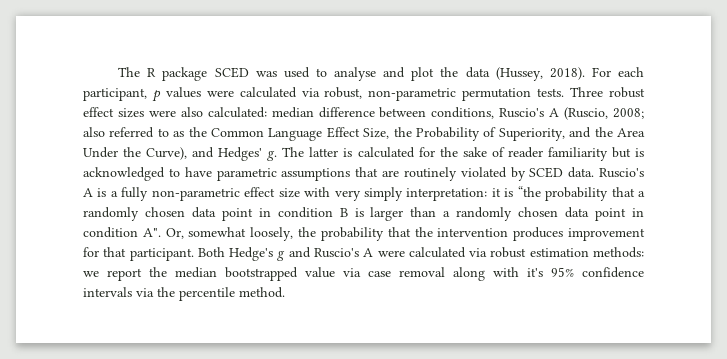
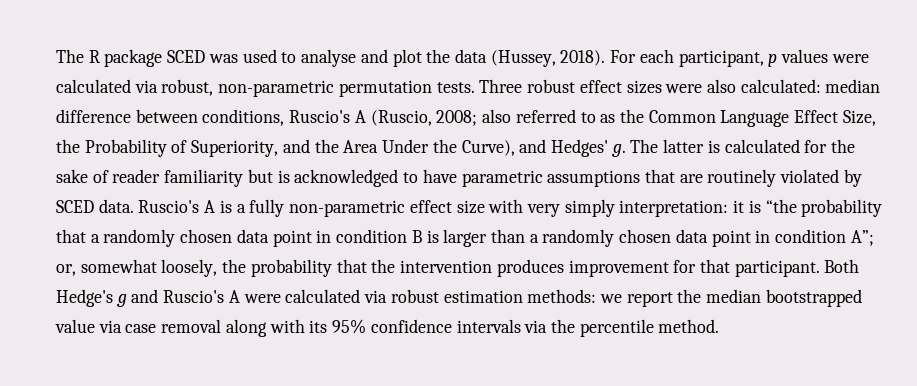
[142,228,184,239] A". Or, -> [850,230,874,246] [56,264,76,276] A”; or,
[527,268,543,277] it's -> [309,320,328,333] its

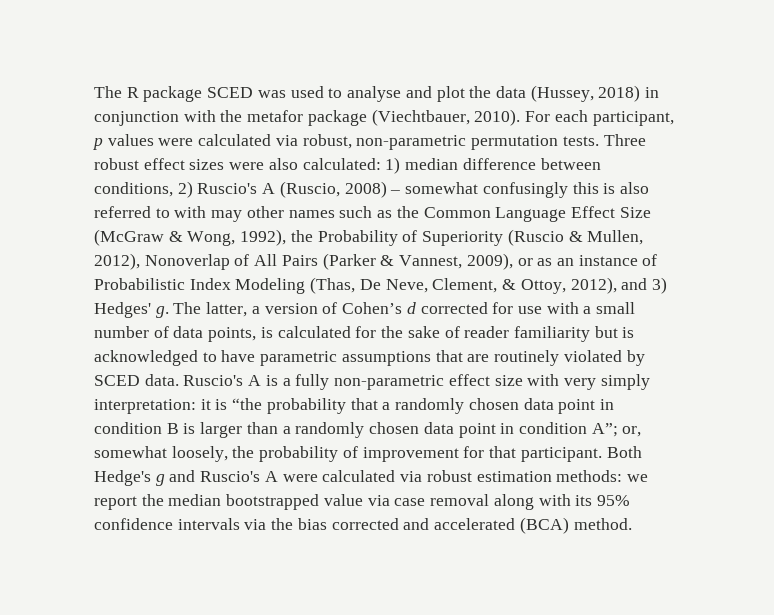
[560,50,606,66] 2018). -> [598,85,660,102] [94,109,521,126] 2018) in conjunction with the metafor package (Viechtbauer, 2010).
(821, 86) none -> [385,157,401,174] 1)
(285, 117) none -> [177,181,193,198] 2)
[436,109,596,126] 2008; also referred to -> [344,181,649,198] [94,206,373,222] 2008) – somewhat confusingly this is also referred to with may other names such
[842,110,876,126] [56,139,705,157] Size, the Probability of Superiority, and the Area Under the Curve), and Hedges' g. The latter -> [619,207,651,218] [94,229,644,246] [94,253,658,270] [94,277,667,294] [94,302,636,318] [94,326,257,342] Size (McGraw & Wong, 1992), the Probability of Superiority (Ruscio & Mullen, 2012), Nonoverlap of All Pairs (Parker & Vannest, 2009), or as an instance of Probabilistic Index Modeling (Thas, De Neve, Clement, & Ottoy, 2012), and 3) Hedges' g. The latter, a version of Cohen’s d corrected for use with a small number of data points,
[336,259,564,277] that the intervention produces -> [342,446,358,458] of
[579,319,654,337] percentile -> [297,517,569,534] bias corrected and accelerated (BCA)

